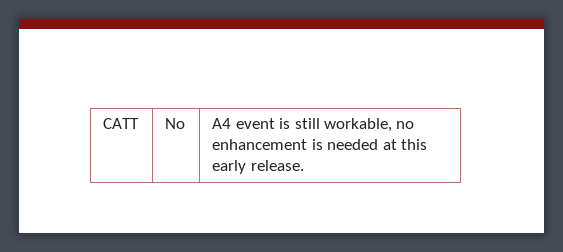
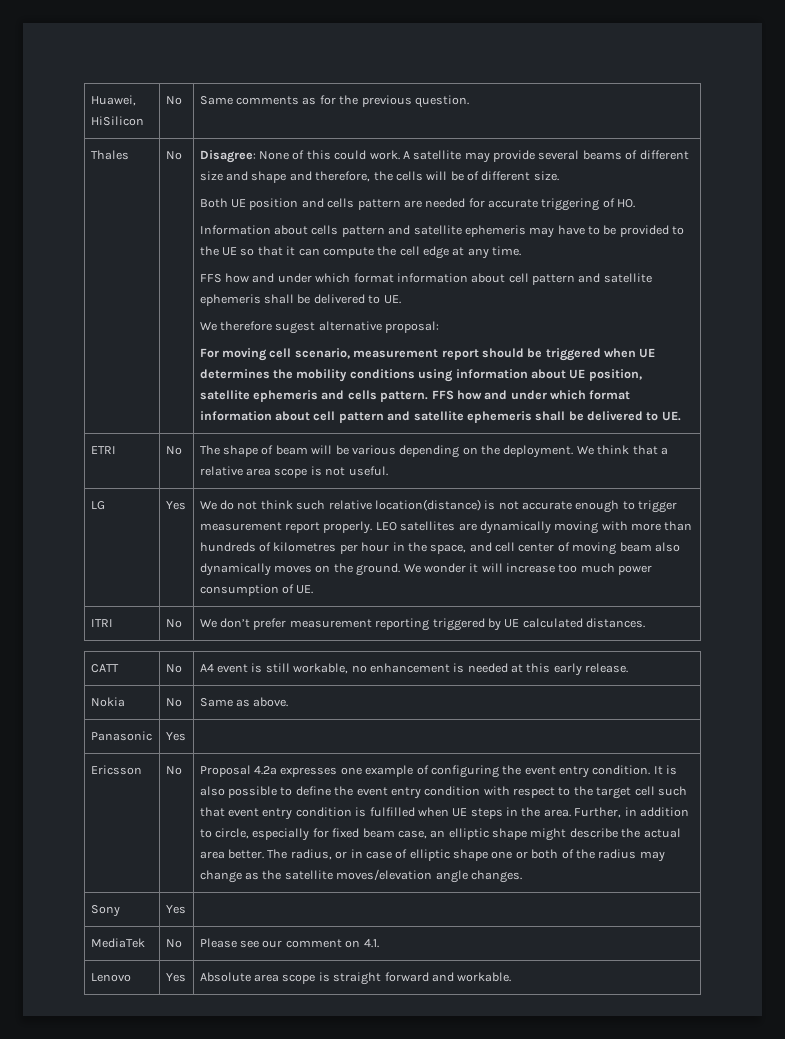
(103, 123) none -> [90,95,136,106] [90,116,144,126] [165,96,182,105] [199,95,469,108] [90,150,129,160] [165,151,182,160] [199,150,689,163] [199,171,559,183] [199,198,636,211] [199,225,685,238] [199,246,522,259] [199,273,652,285] [199,294,401,306] [199,321,440,334] [199,348,656,361] [199,369,642,382] [199,390,631,402] [199,411,681,423] [90,446,116,454] [165,446,182,455] [199,445,668,458] [199,466,388,478] [90,501,105,510] [165,501,186,510] [199,499,678,513] [199,521,693,534] [199,542,680,555] [199,563,653,576] [199,584,314,596] [90,619,113,627] [165,619,182,628] [199,618,646,631] Huawei, HiSilicon | No | Same comments as for the previous question. // Thales | No | Disagree: None of this could work. A satellite may provide several beams of different size and shape and therefore, the cells will be of different size. // Both UE position and cells pattern are needed for accurate triggering of HO. // Information about cells pattern and satellite ephemeris may have to be provided to the UE so that it can compute the cell edge at any time. // FFS how and under which format information about cell pattern and satellite ephemeris shall be delivered to UE. // We therefore sugest alternative proposal: // For moving cell scenario, measurement report should be triggered when UE determines the mobility conditions using information about UE position, satellite ephemeris and cells pattern. FFS how and under which format information about cell pattern and satellite ephemeris shall be delivered to UE. // ETRI | No | The shape of beam will be various depending on the deployment. We think that a relative area scope is not useful. // LG | Yes | We do not think such relative location(distance) is not accurate enough to trigger measurement report properly. LEO satellites are dynamically moving with more than hundreds of kilometres per hour in the space, and cell center of moving beam also dynamically moves on the ground. We wonder it will increase too much power consumption of UE. // ITRI | No | We don’t prefer measurement reporting triggered by UE calculated distances. //
(304, 165) none -> [90,697,125,707] [165,698,182,707] [199,697,289,707] [90,731,152,741] [165,732,186,741] [90,765,142,775] [165,766,182,775] [199,765,678,778] [199,786,687,799] [199,807,689,820] [199,828,681,841] [199,849,665,862] [199,869,522,883] [90,905,120,917] [165,905,186,914] [90,938,145,948] [165,939,182,948] [199,938,379,948] [90,973,131,982] [165,973,186,982] [199,972,512,985] // Nokia | No | Same as above. // Panasonic | Yes | // Ericsson | No | Proposal 4.2a expresses one example of configuring the event entry condition. It is also possible to define the event entry condition with respect to the target cell such that event entry condition is fulfilled when UE steps in the area. Further, in addition to circle, especially for fixed beam case, an elliptic shape might describe the actual area better. The radius, or in case of elliptic shape one or both of the radius may change as the satellite moves/elevation angle changes. // Sony | Yes | // MediaTek | No | Please see our comment on 4.1. // Lenovo | Yes | Absolute area scope is straight forward and workable.

